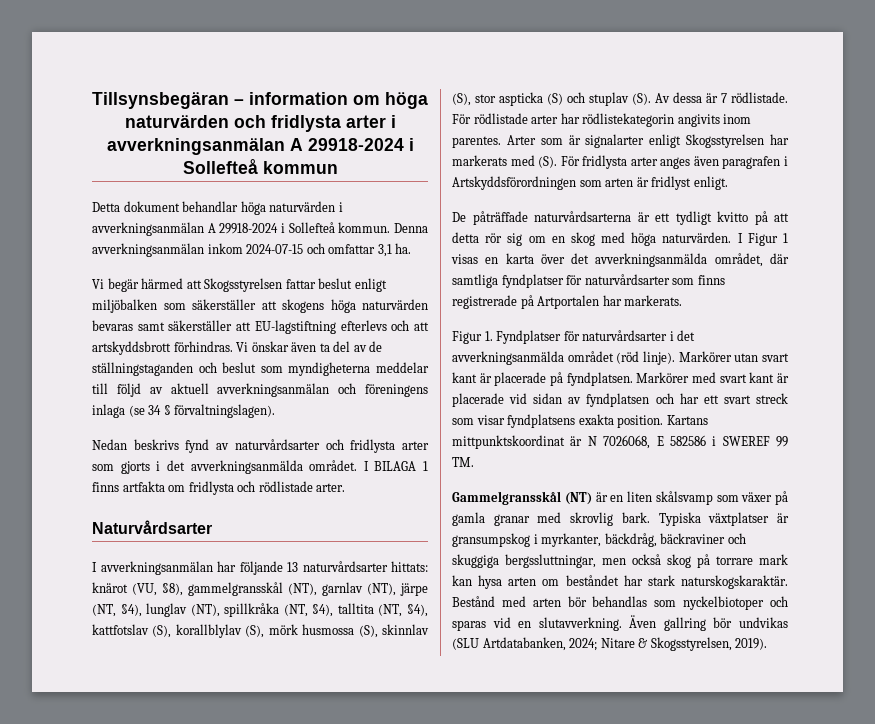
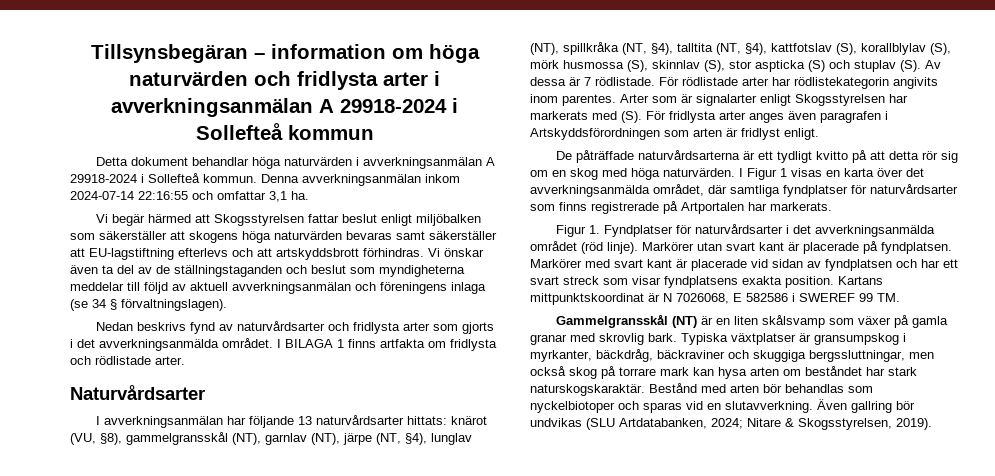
[246,244,304,254] 2024-07-15 -> [70,191,188,200] 2024-07-14 22:16:55

